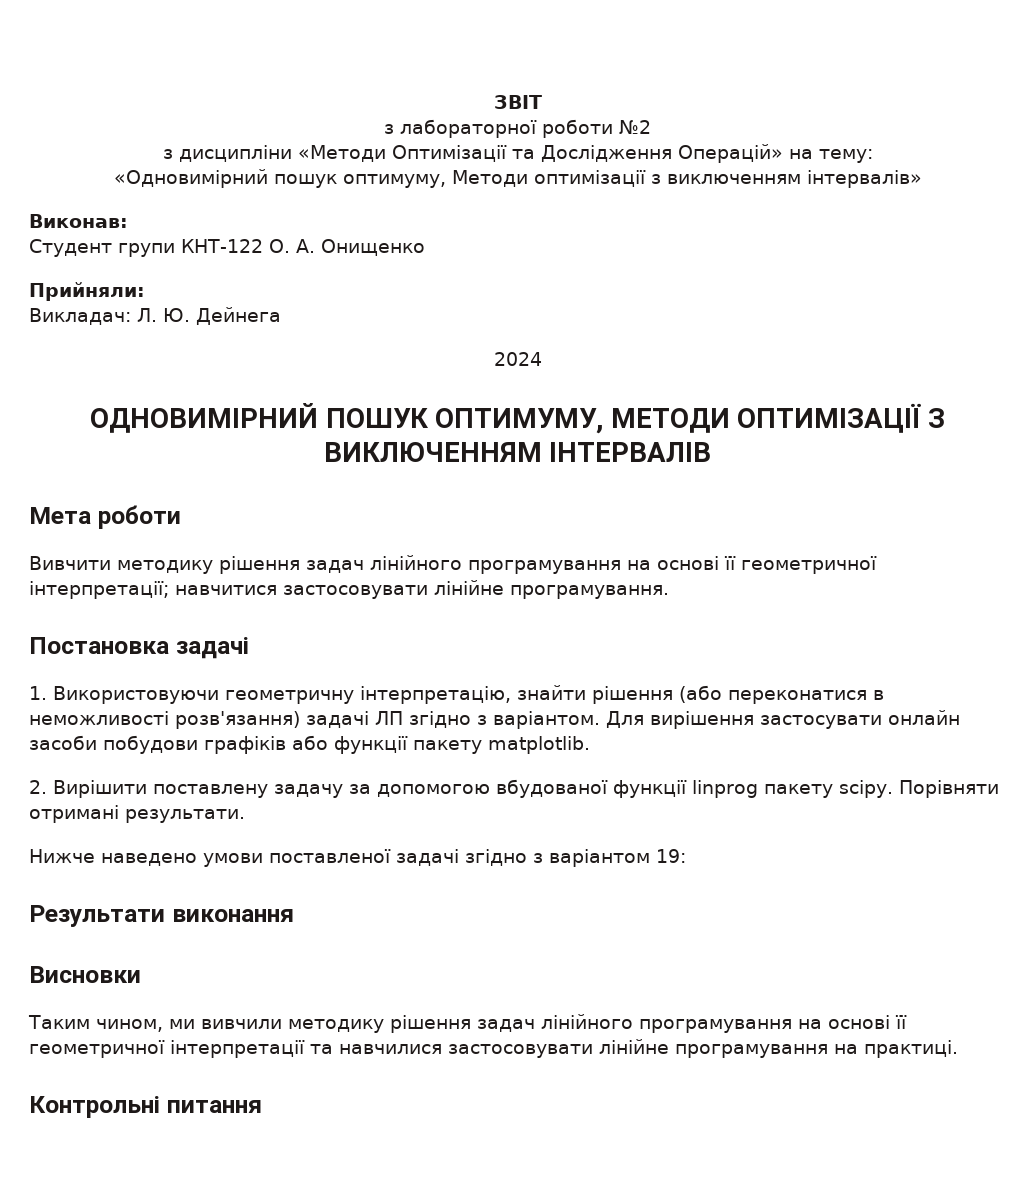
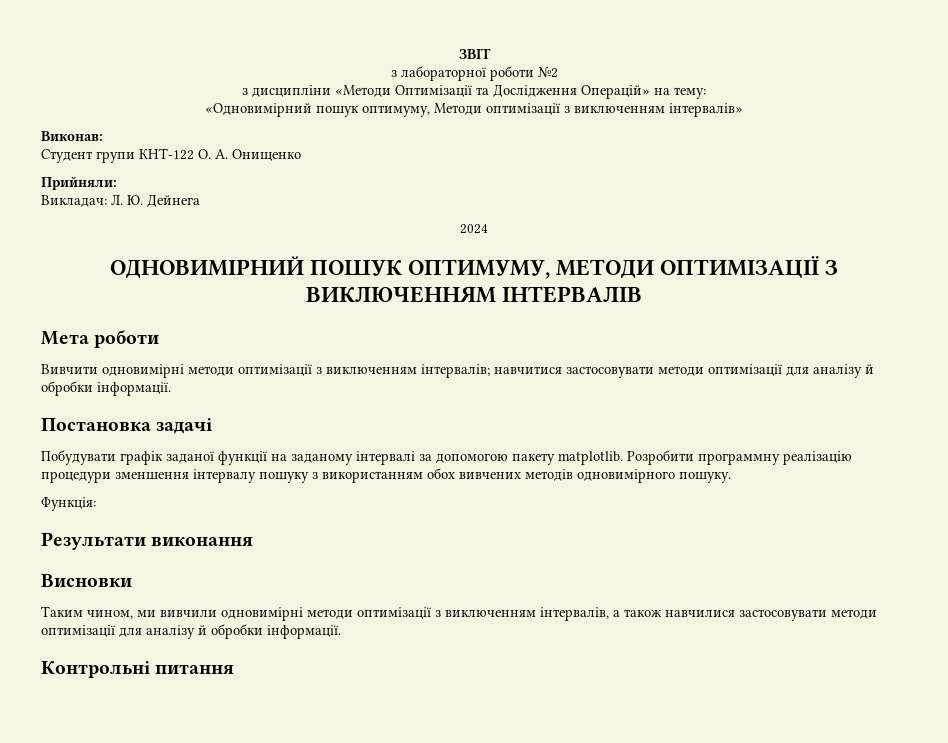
[117,555,877,574] [29,580,669,599] [29,637,249,659] [29,685,884,704] [29,710,960,729] [29,735,590,754] [29,779,999,798] [29,805,245,823] [29,849,686,867] методику рішення задач лінійного програмування на основі її геометричної інтерпретації; навчитися застосовувати лінійне програмування. // Постановка задачі // 1. Використовуючи геометричну інтерпретацію, знайти рішення (або переконатися в неможливості розв'язання) задачі ЛП згідно з варіантом. Для вирішення застосувати онлайн засоби побудови графіків або функції пакету matplotlib. // 2. Вирішити поставлену задачу за допомогою вбудованої функції linprog пакету scipy. Порівняти отримані результати. // Нижче наведено умови поставленої задачі згідно з варіантом 19: -> [102,364,874,378] [41,381,171,396] [41,418,214,434] [41,450,852,465] [41,468,731,483] [41,497,96,511] одновимірні методи оптимізації з виключенням інтервалів; навчитися застосовувати методи оптимізації для аналізу й обробки інформації. // Постановка задачі // Побудувати графік заданої функції на заданому інтервалі за допомогою пакету matplotlib. Розробити программну реалізацію процедури зменшення інтервалу пошуку з використанням обох вивчених методів одновимірного пошуку. // Функція:
[288,1014,907,1033] [29,1039,958,1058] методику рішення задач лінійного програмування на основі її геометричної інтерпретації та навчилися застосовувати лінійне програмування на практиці. -> [221,607,877,621] [41,624,341,639] одновимірні методи оптимізації з виключенням інтервалів, а також навчилися застосовувати методи оптимізації для аналізу й обробки інформації.

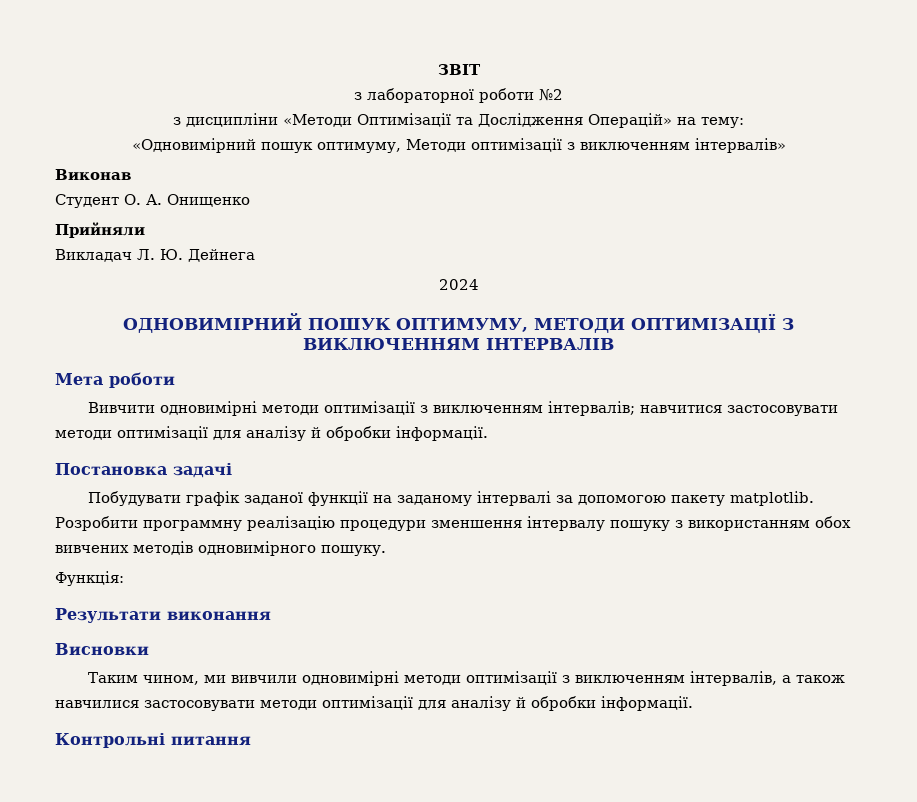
[41,131,103,141] Виконав: -> [55,169,131,180] Виконав
[96,148,194,163] групи КНТ-122 -> (119, 201) none
[41,176,117,190] [41,195,107,207] Прийняли: // Викладач: -> [55,222,145,238] [55,249,132,262] Прийняли // Викладач

